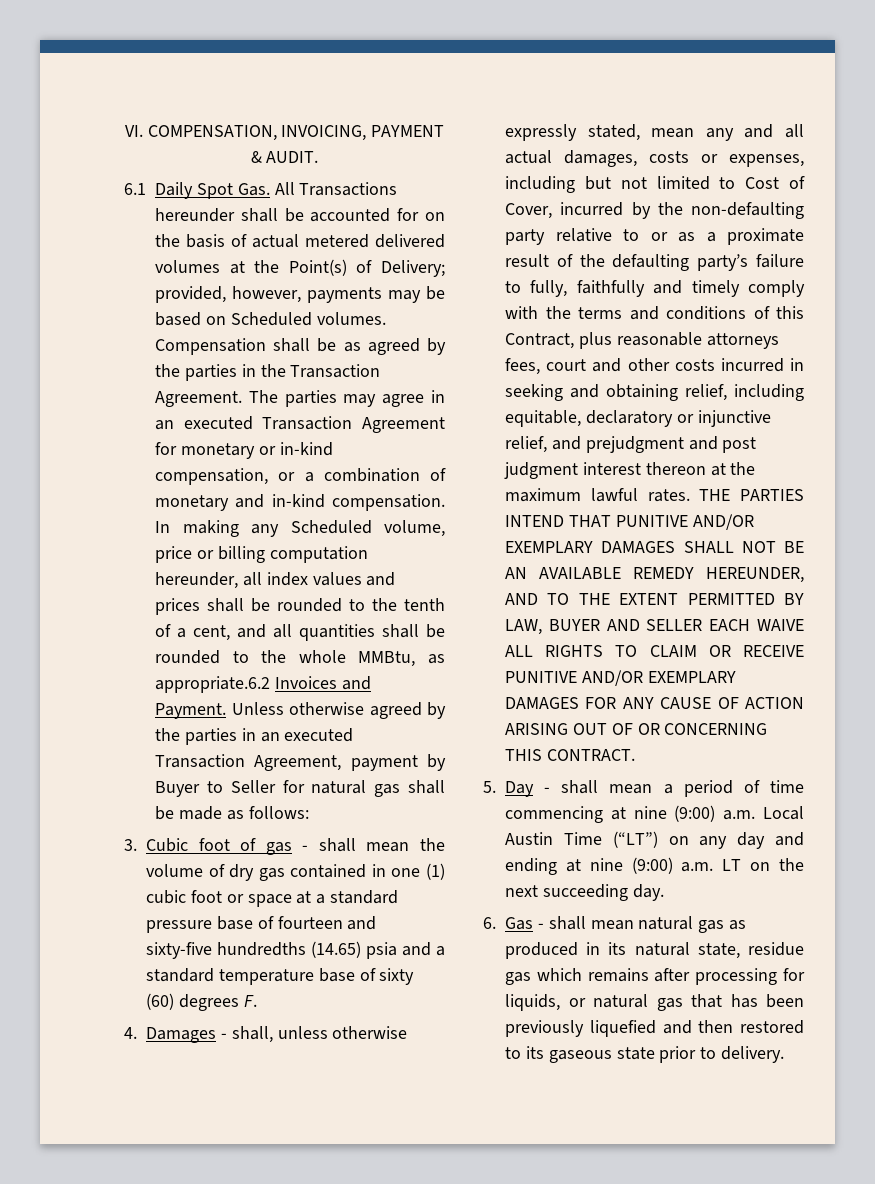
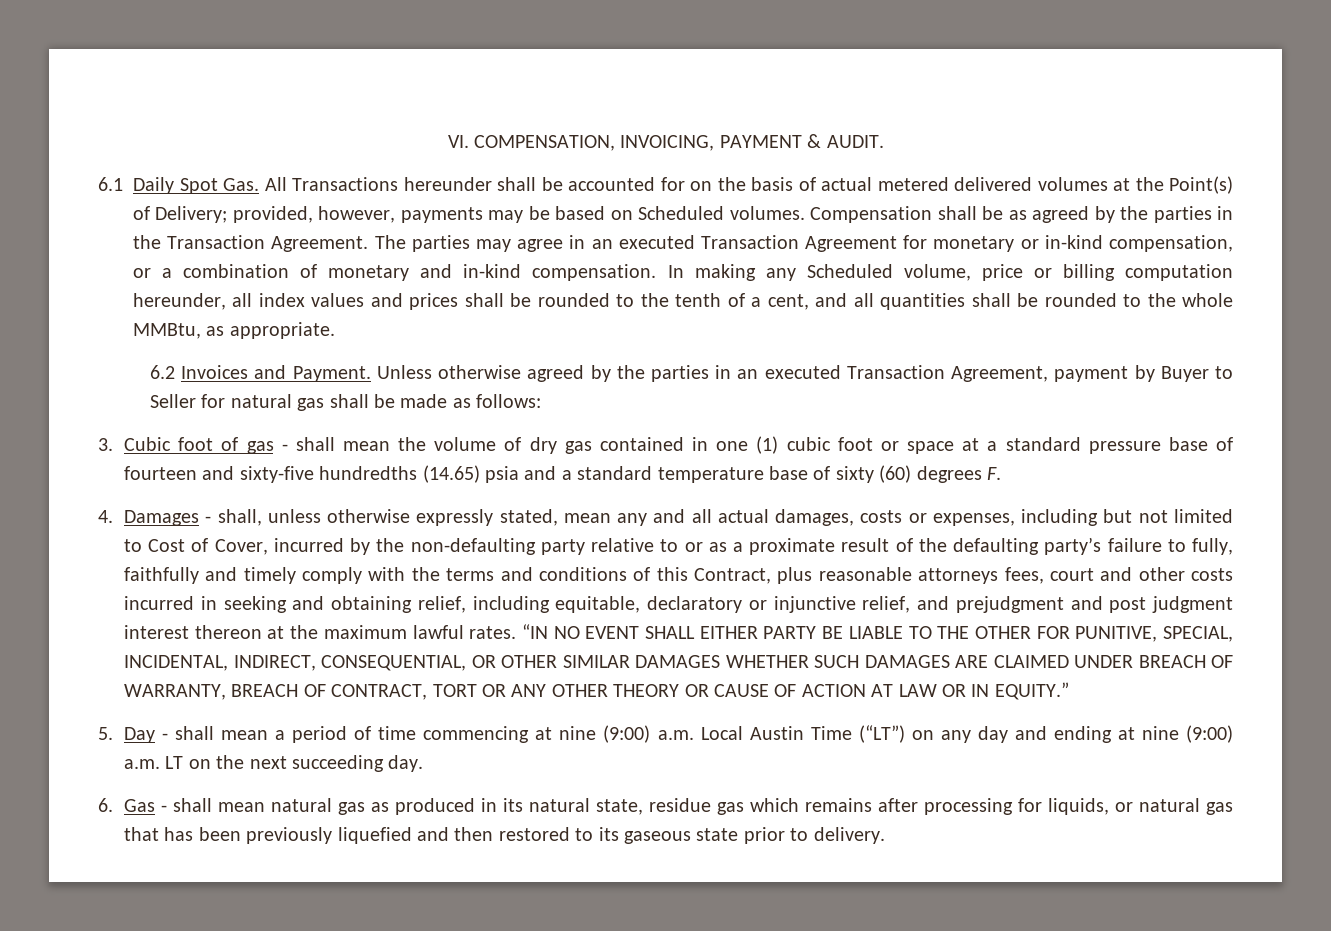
[155,676,270,693] appropriate.6.2 -> [229,322,335,339] [150,365,176,379] appropriate. // 6.2
[699,489,804,501] [505,514,754,530] [505,541,804,553] [505,567,804,583] [505,593,804,605] [505,619,804,635] [505,645,804,657] [505,670,736,686] [505,697,804,709] [505,723,768,735] [505,749,635,761] THE PARTIES INTEND THAT PUNITIVE AND/OR EXEMPLARY DAMAGES SHALL NOT BE AN AVAILABLE REMEDY HEREUNDER, AND TO THE EXTENT PERMITTED BY LAW, BUYER AND SELLER EACH WAIVE ALL RIGHTS TO CLAIM OR RECEIVE PUNITIVE AND/OR EXEMPLARY DAMAGES FOR ANY CAUSE OF ACTION ARISING OUT OF OR CONCERNING THIS CONTRACT. -> [521,624,1234,642] [124,655,1233,671] [124,682,1069,700] “IN NO EVENT SHALL EITHER PARTY BE LIABLE TO THE OTHER FOR PUNITIVE, SPECIAL, INCIDENTAL, INDIRECT, CONSEQUENTIAL, OR OTHER SIMILAR DAMAGES WHETHER SUCH DAMAGES ARE CLAIMED UNDER BREACH OF WARRANTY, BREACH OF CONTRACT, TORT OR ANY OTHER THEORY OR CAUSE OF ACTION AT LAW OR IN EQUITY.”

